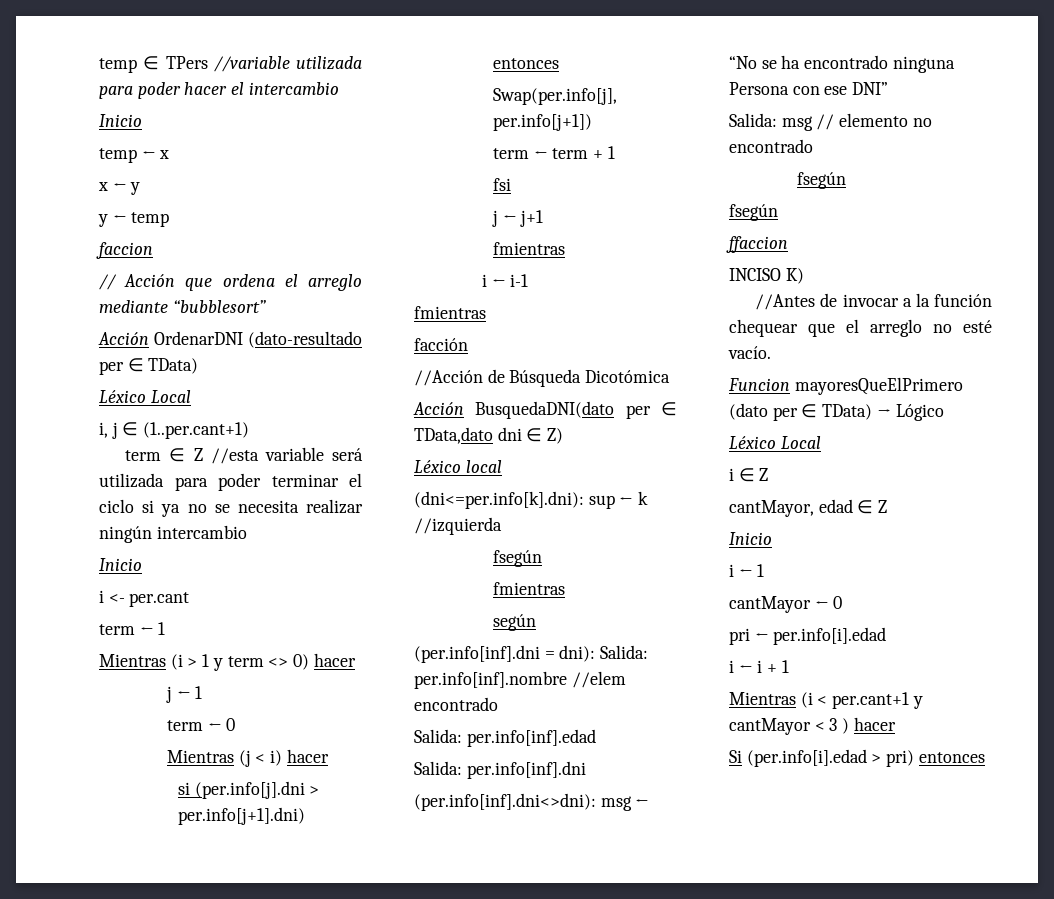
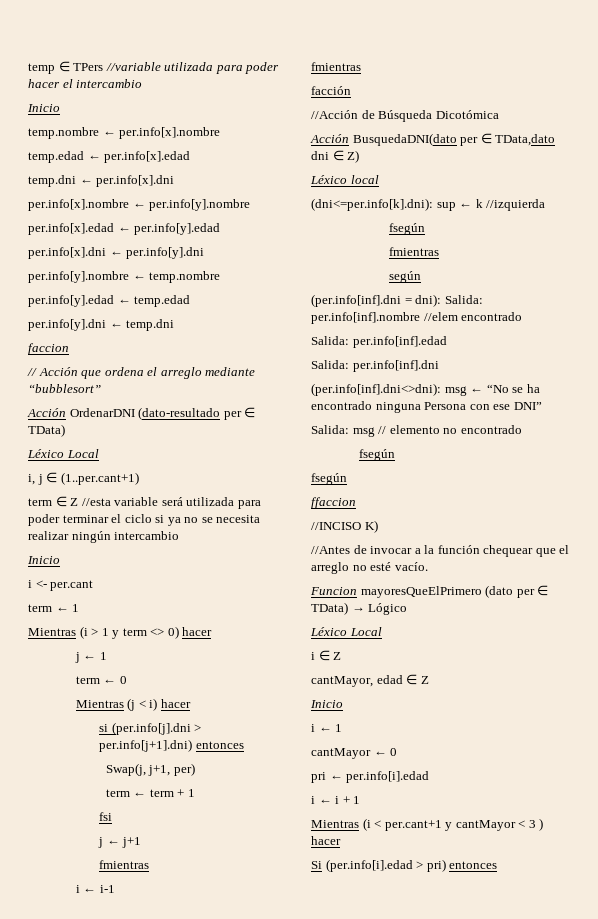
[99,148,170,163] [98,182,141,195] [98,212,170,227] temp ← x // x ← y // y ← temp -> [28,127,221,139] [28,151,191,163] [28,175,175,187] [28,199,251,211] [28,223,221,235] [28,247,205,259] [28,271,221,283] [28,295,191,307] [28,319,175,331] temp.nombre ← per.info[x].nombre // temp.edad ← per.info[x].edad // temp.dni ← per.info[x].dni // per.info[x].nombre ← per.info[y].nombre // per.info[x].edad ← per.info[y].edad // per.info[x].dni ← per.info[y].dni // per.info[y].nombre ← temp.nombre // per.info[y].edad ← temp.edad // per.info[y].dni ← temp.dni
[492,88,617,105] [492,114,592,131] Swap(per.info[j], per.info[j+1]) -> [105,763,195,776] Swap(j, j+1, per)
[729,268,781,281] INCISO -> [311,522,361,530] //INCISO

